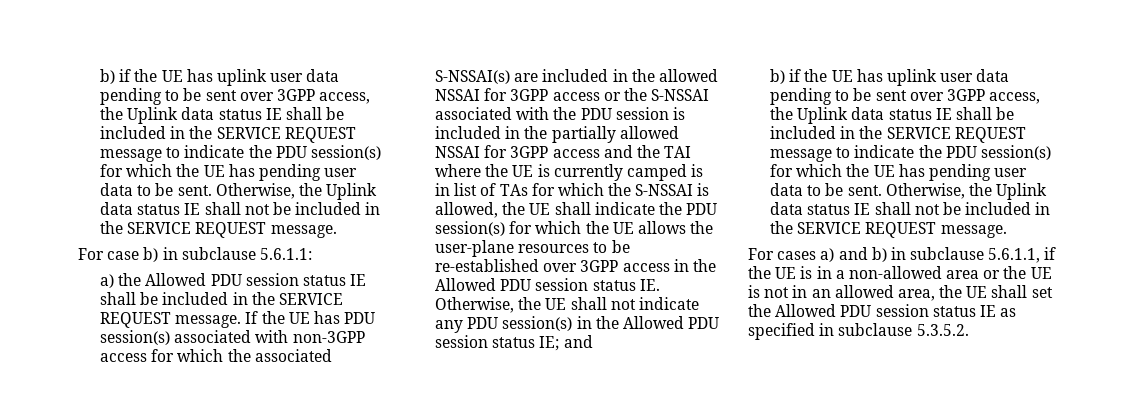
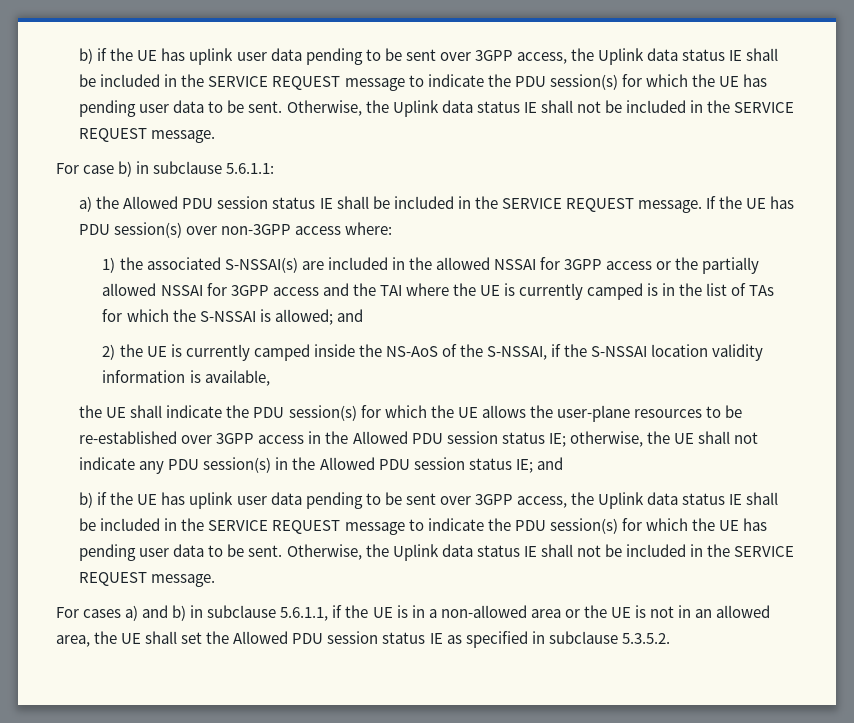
[174,330,365,343] [99,349,224,362] associated with non-3GPP access for which -> [186,222,393,235] [102,257,116,273] over non-3GPP access where: // 1)
[651,89,710,101] [434,107,685,120] [434,126,548,139] S-NSSAI associated with the PDU session is included in the -> (699, 263) none
(450, 189) none -> [679,283,703,296] the
[434,202,498,218] allowed, -> [274,309,363,325] [102,344,764,361] [102,370,270,386] allowed; and // 2) the UE is currently camped inside the NS-AoS of the S-NSSAI, if the S-NSSAI location validity information is available, //
[639,279,660,291] [434,297,514,313] IE. Otherwise, -> [548,431,643,447] IE; otherwise,

